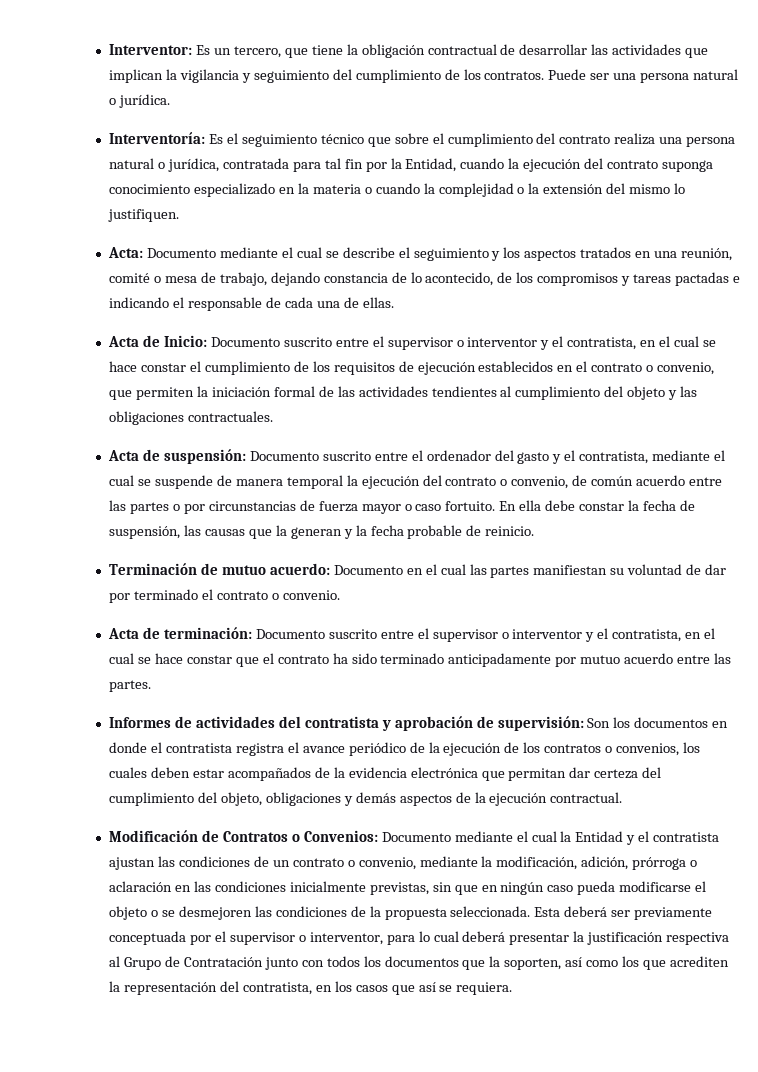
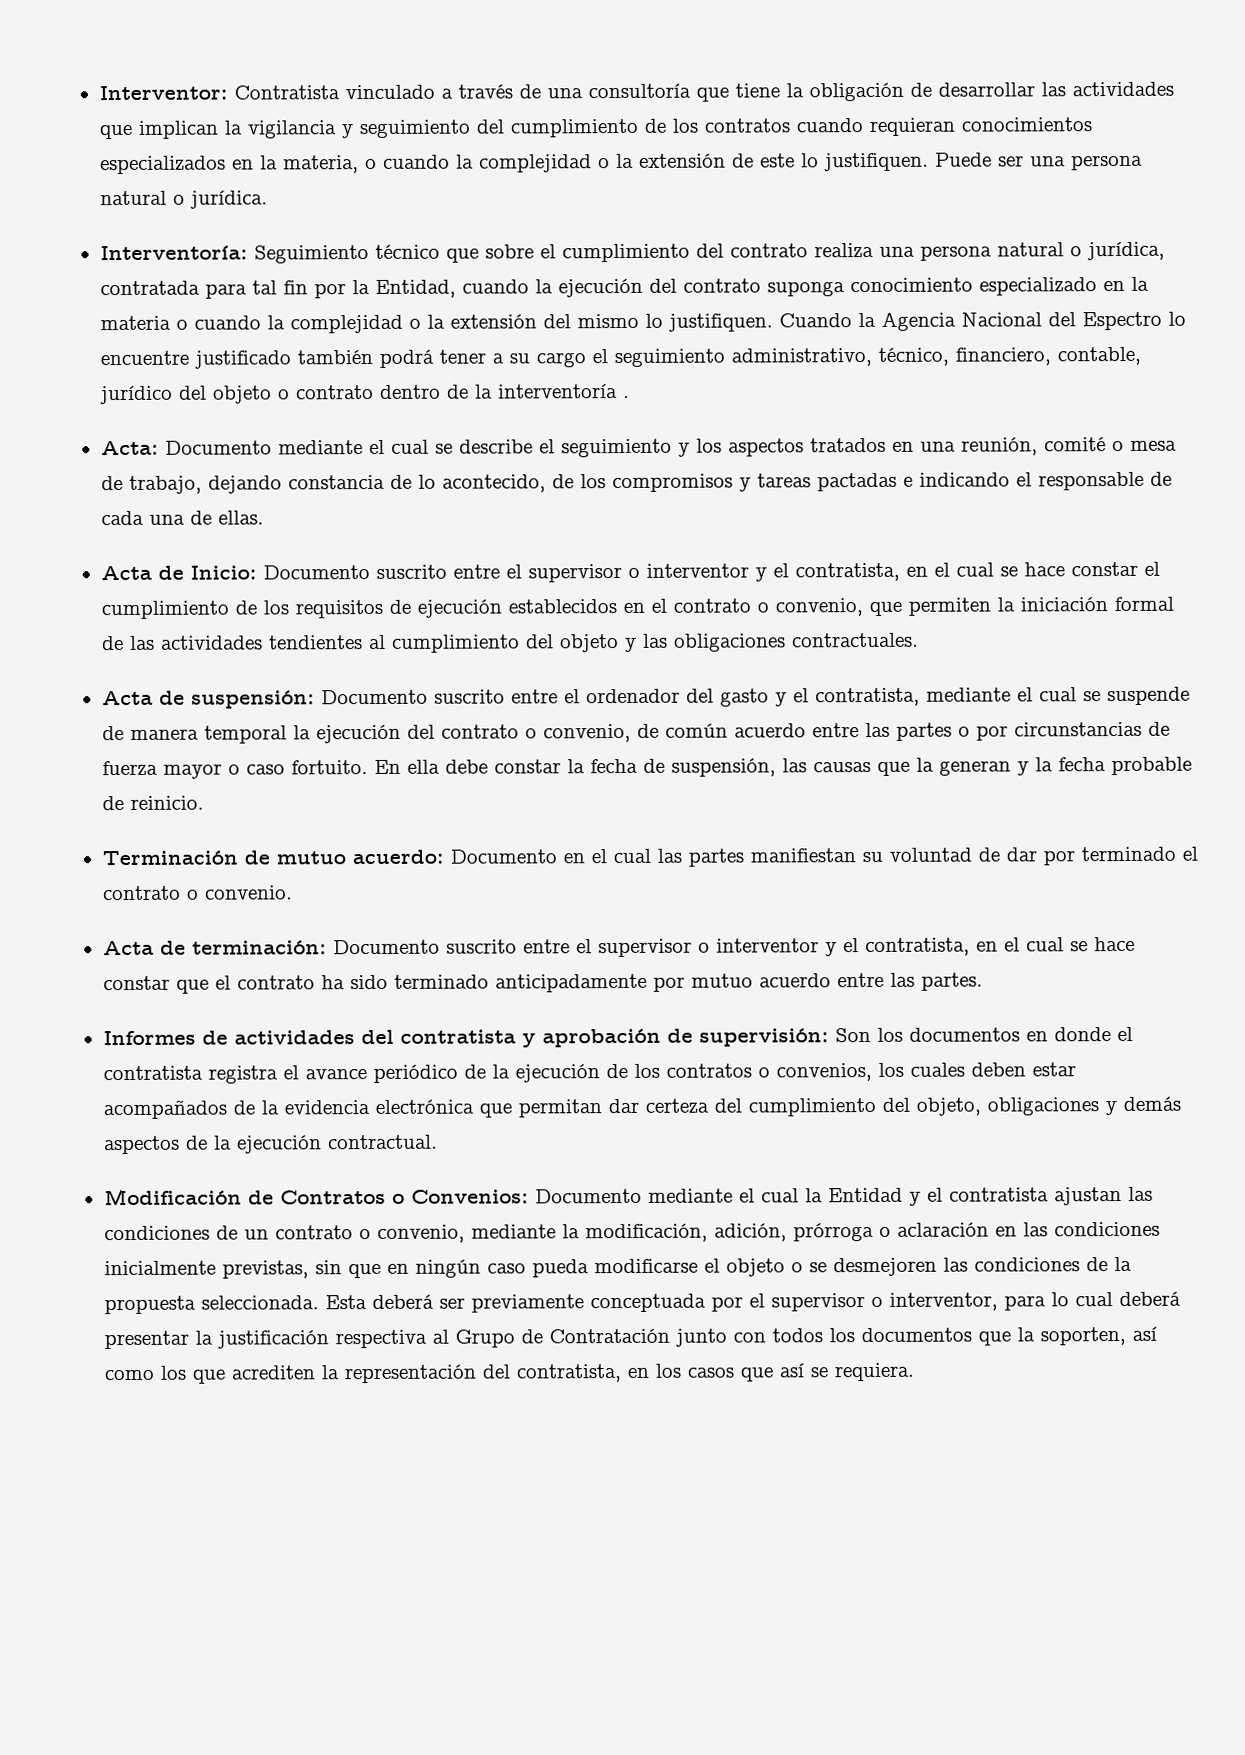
[196,45,281,58] Es un tercero, -> [233,83,691,100] Contratista vinculado a través de una consultoría
[427,44,497,55] contractual -> (904, 92) none
[484,71,545,80] contratos. -> [703,117,1093,137] [99,152,929,175] contratos cuando requieran conocimientos especializados en la materia, o cuando la complejidad o la extensión de este lo justifiquen.
[209,133,317,147] Es el seguimiento -> [253,245,369,264] Seguimiento
(180, 215) none -> [778,311,1186,331] [99,346,1141,369] [99,384,630,405] Cuando la Agencia Nacional del Espectro lo encuentre justificado también podrá tener a su cargo el seguimiento administrativo, técnico, financiero, contable, jurídico del objeto o contrato dentro de la interventoría .

